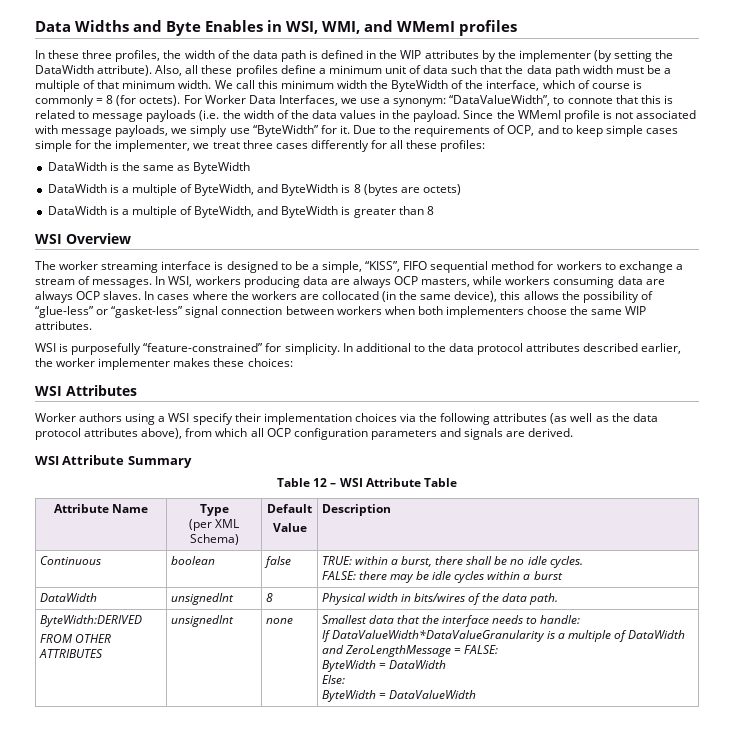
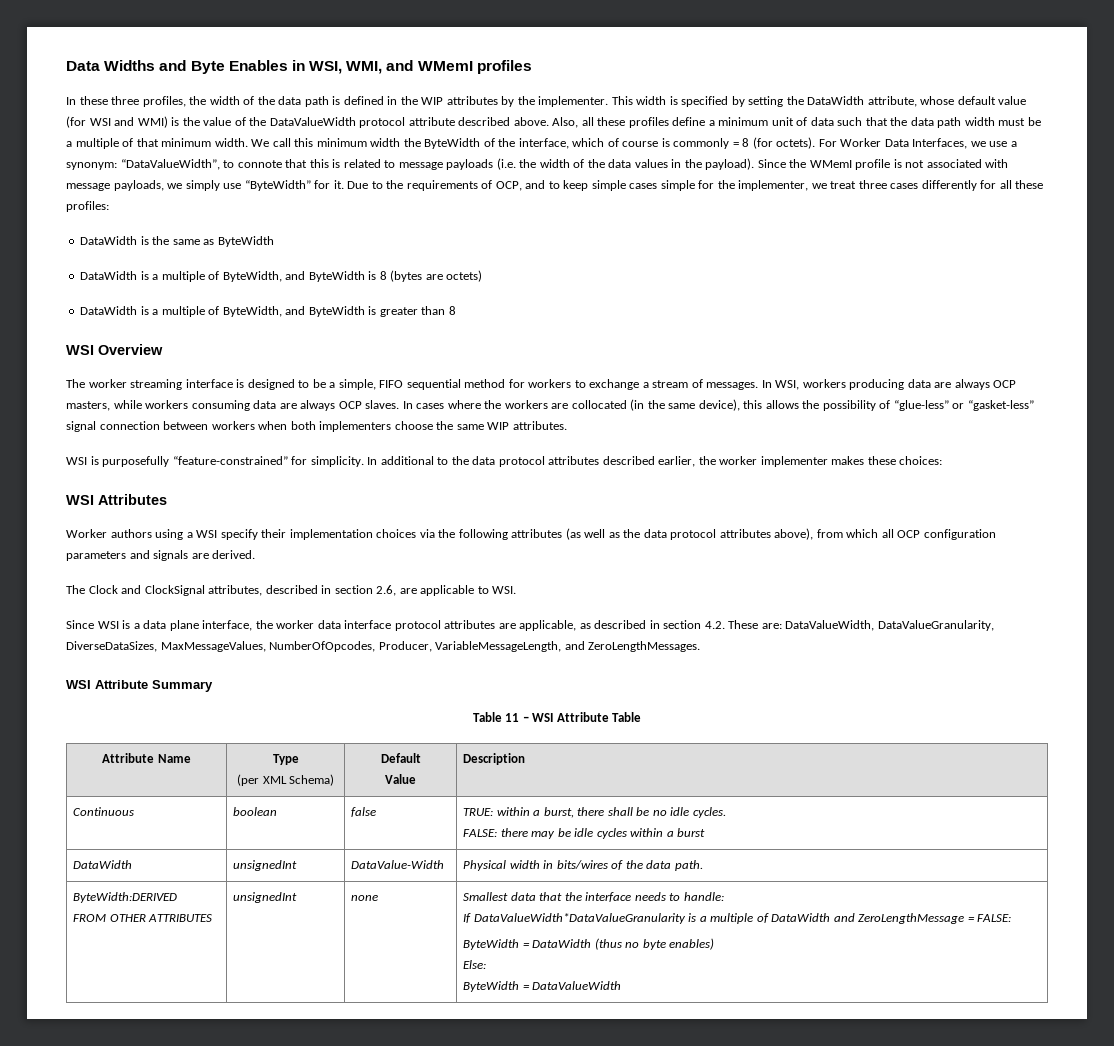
[518,50,674,62] [35,65,153,76] implementer (by setting the DataWidth attribute). -> [538,96,1027,107] [66,116,549,128] implementer. This width is specified by setting the DataWidth attribute, whose default value (for WSI and WMI) is the value of the DataValueWidth protocol attribute described above.
[413,110,461,122] payload. -> [705,158,755,170] payload).
[365,261,401,272] “KISS”, -> (376, 384) none
(574, 432) none -> [66,585,517,596] [66,620,994,631] [66,641,701,652] // The Clock and ClockSignal attributes, described in section 2.6, are applicable to WSI. // Since WSI is a data plane interface, the worker data interface protocol attributes are applicable, as described in section 4.2. These are: DataValueWidth, DataValueGranularity, DiverseDataSizes, MaxMessageValues, NumberOfOpcodes, Producer, VariableMessageLength, and ZeroLengthMessages.
[313,478,328,487] 12 -> [505,713,520,722] 11
[265,593,273,602] 8 -> [351,860,445,869] DataValue-Width
(446, 664) none -> [594,938,715,950] (thus no byte enables)

